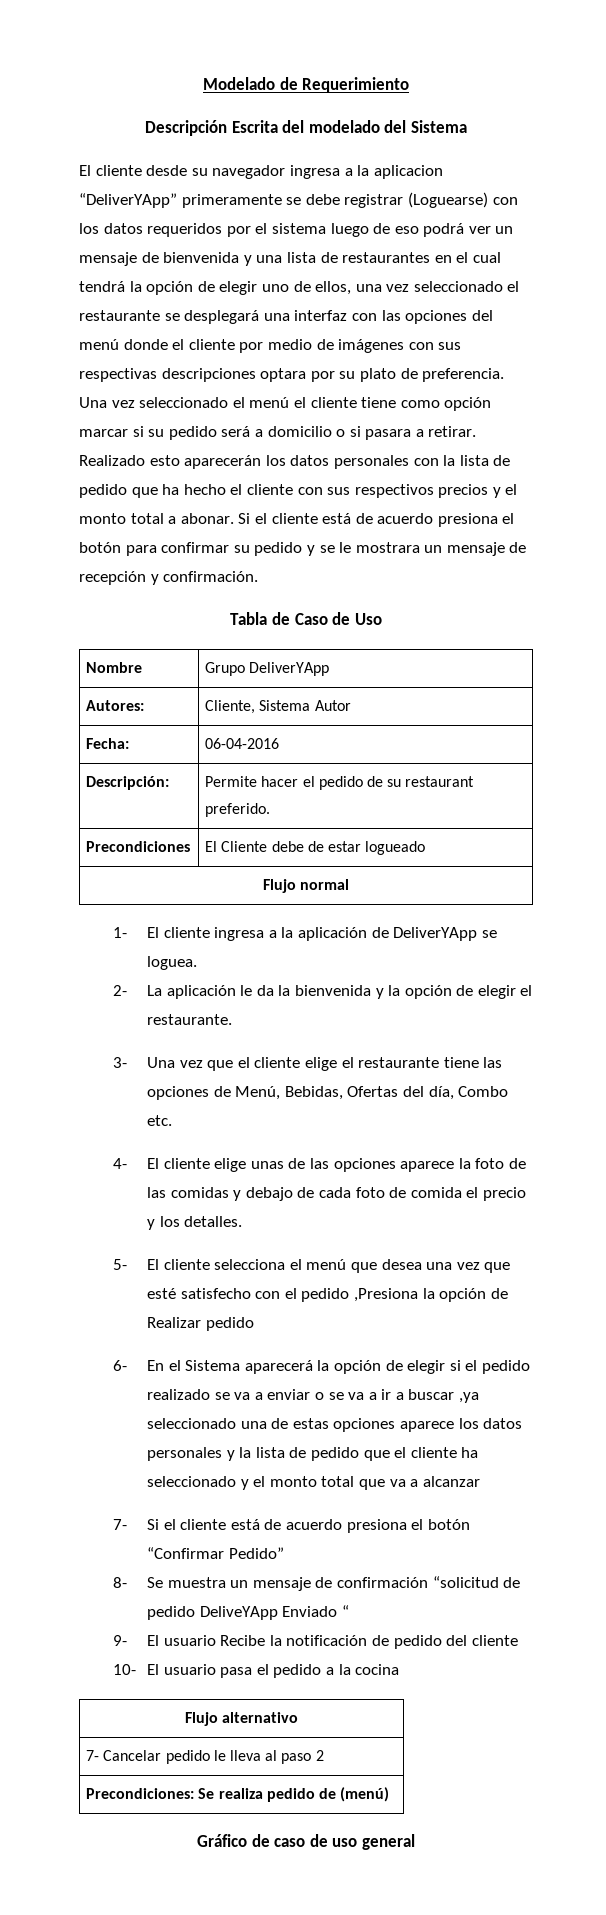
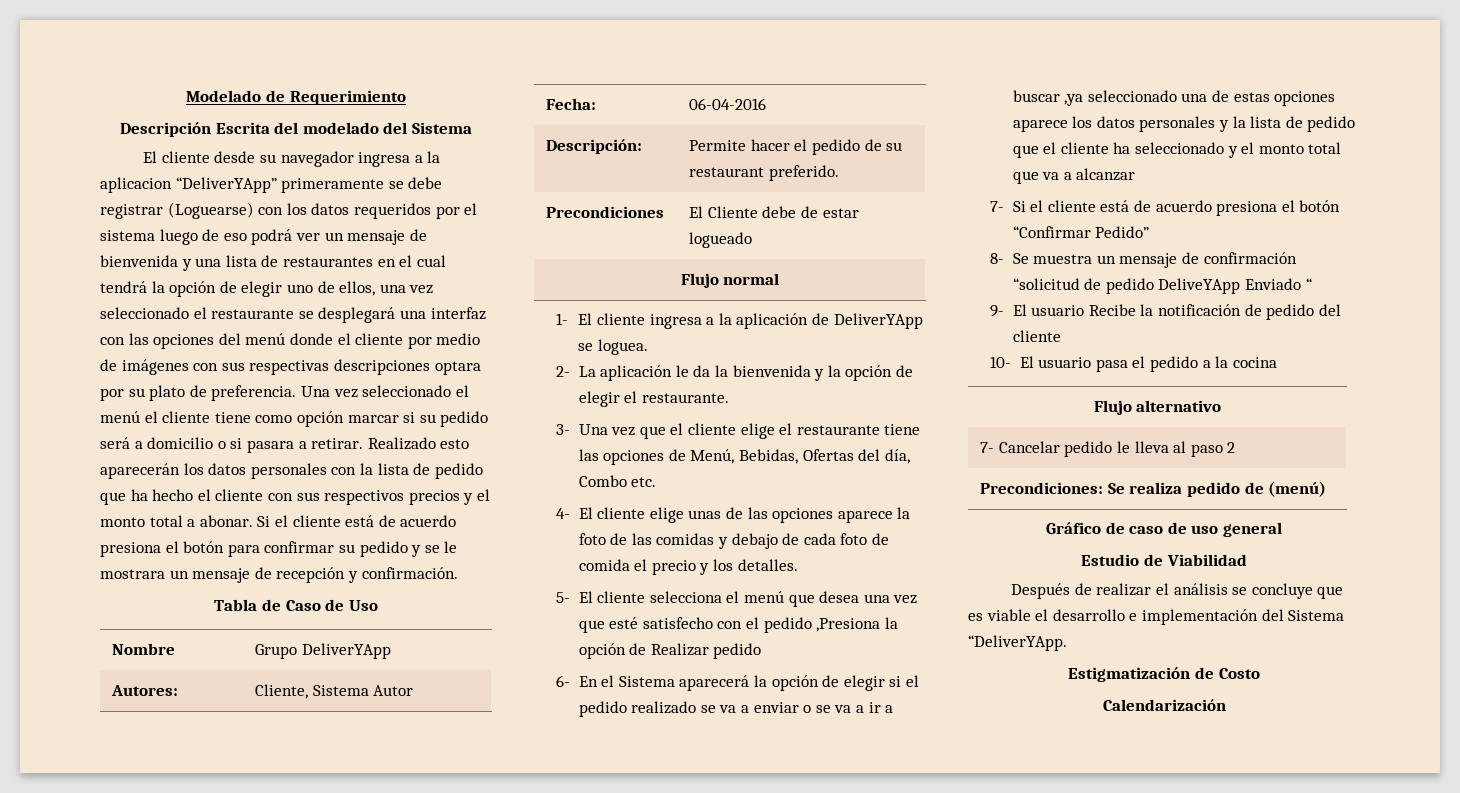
(415, 1842) none -> [1081,554,1247,566] [1011,583,1344,599] [968,609,1345,625] [968,635,1067,651] [1068,667,1260,682] [1102,699,1226,711] // Estudio de Viabilidad // Después de realizar el análisis se concluye que es viable el desarrollo e implementación del Sistema “DeliverYApp. // Estigmatización de Costo // Calendarización

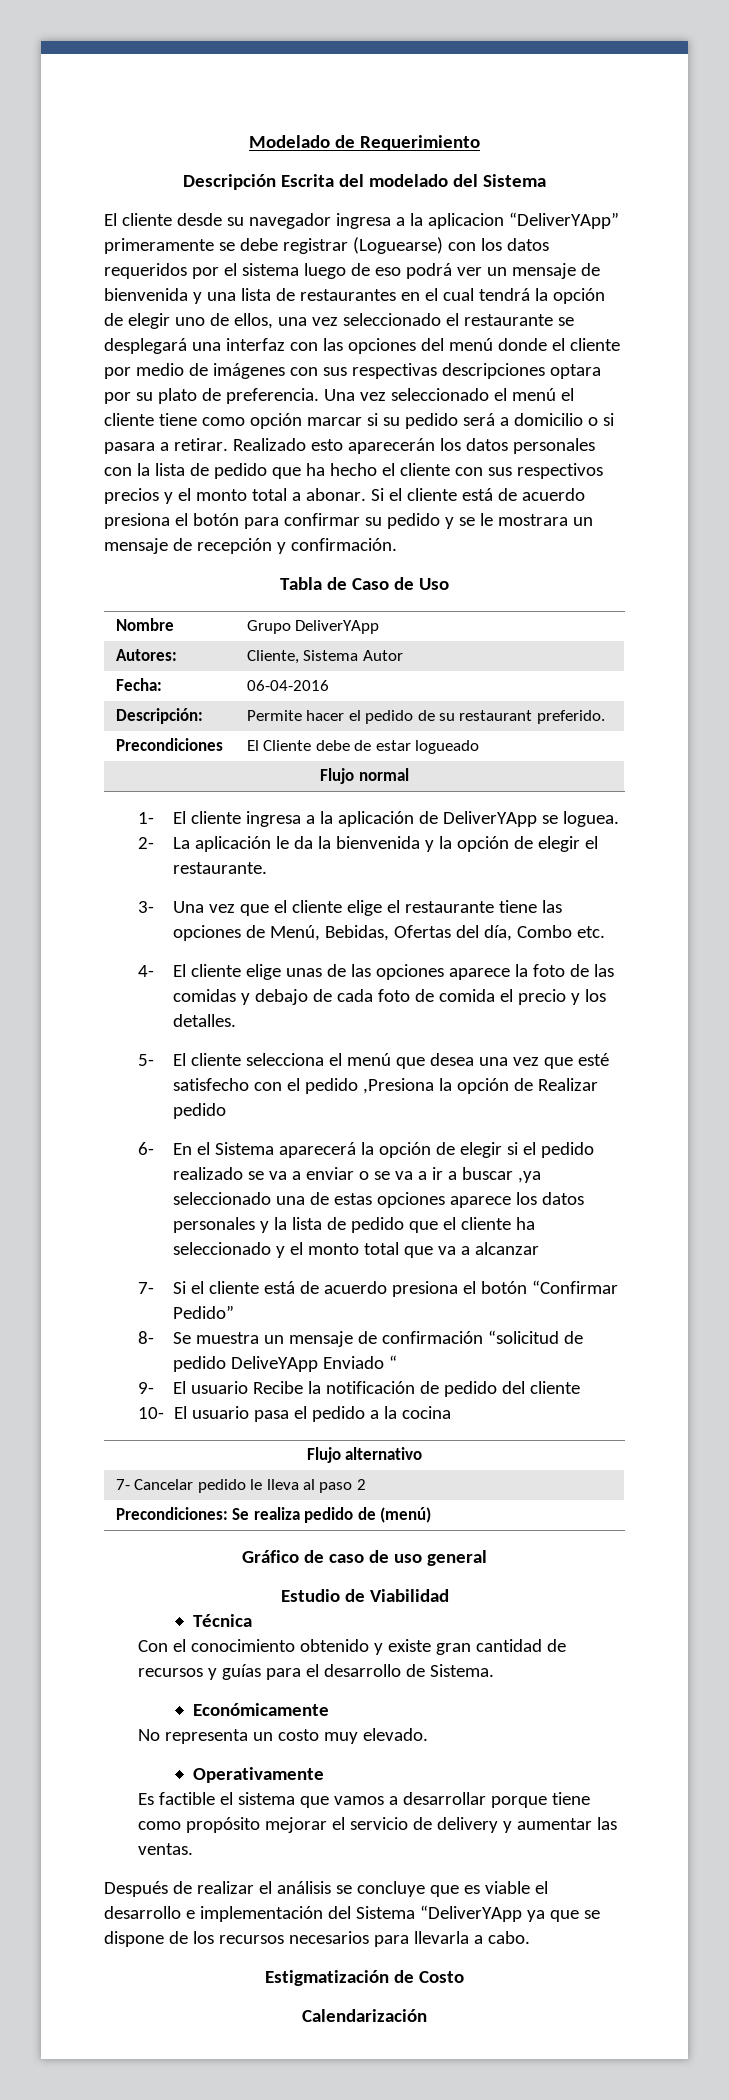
(1247, 560) none -> [193,1614,253,1627] [138,1639,567,1655] [138,1664,495,1680] [193,1703,330,1716] [138,1728,429,1744] [193,1767,325,1783] [138,1792,591,1808] [138,1817,618,1833] [138,1843,194,1855] // Técnica // Con el conocimiento obtenido y existe gran cantidad de recursos y guías para el desarrollo de Sistema. // Económicamente // No representa un costo muy elevado. // Operativamente // Es factible el sistema que vamos a desarrollar porque tiene como propósito mejorar el servicio de delivery y aumentar las ventas.
[968,635,1067,651] “DeliverYApp. -> [419,1905,600,1922] [104,1931,530,1947] “DeliverYApp ya que se dispone de los recursos necesarios para llevarla a cabo.

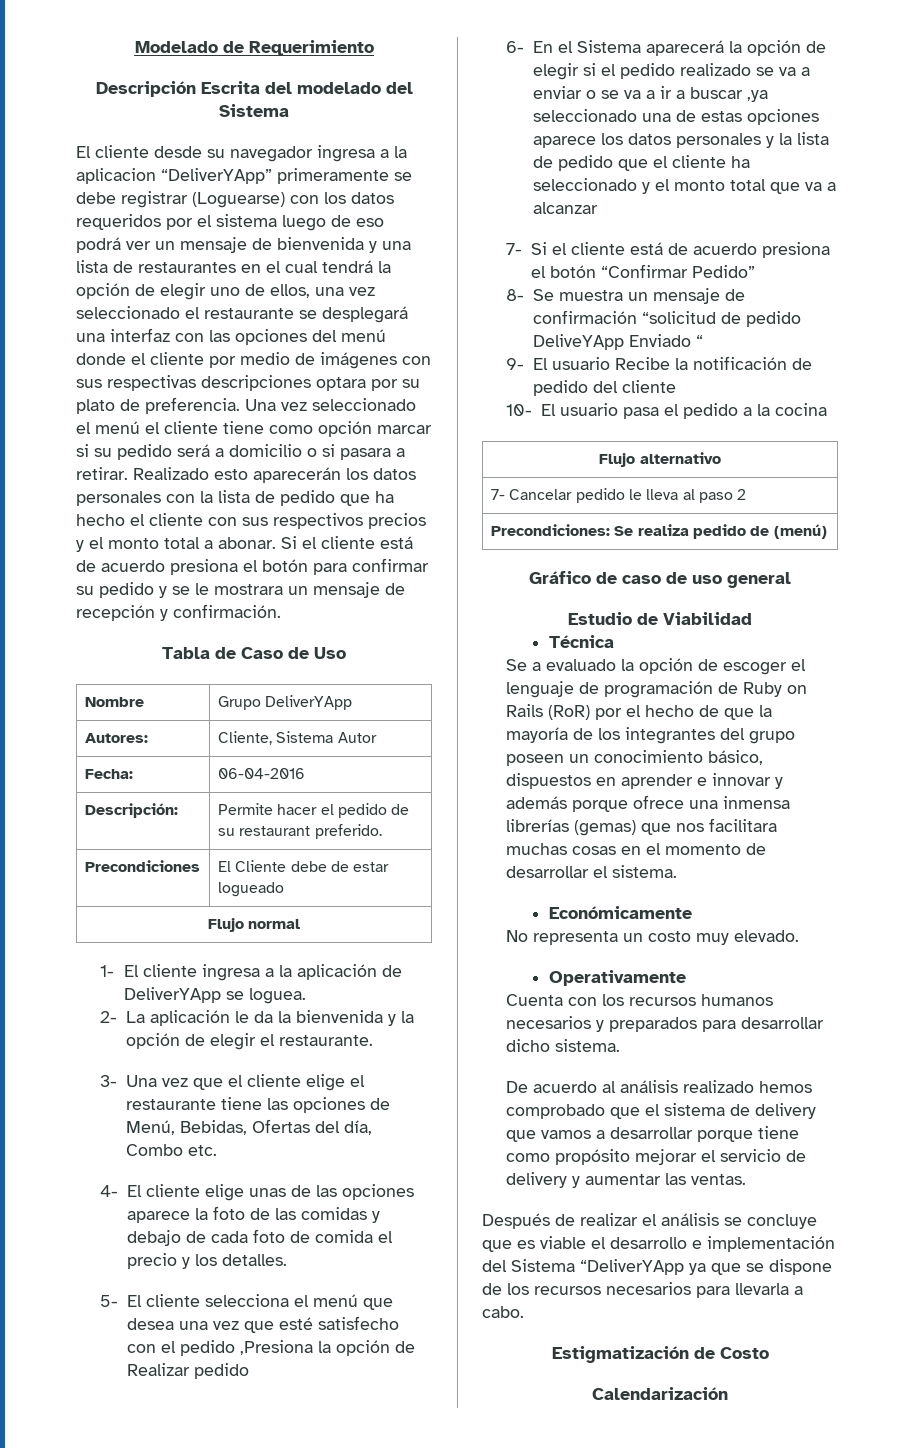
[138,1639,567,1655] [138,1664,495,1680] Con el conocimiento obtenido y existe gran cantidad de recursos y guías para el desarrollo de Sistema. -> [505,658,806,675] [505,681,807,698] [505,704,772,720] [505,727,795,744] [505,750,763,766] [505,773,783,789] [505,795,790,812] [505,818,777,836] [505,843,766,855] [505,865,677,878] Se a evaluado la opción de escoger el lenguaje de programación de Ruby on Rails (RoR) por el hecho de que la mayoría de los integrantes del grupo poseen un conocimiento básico, dispuestos en aprender e innovar y además porque ofrece una inmensa librerías (gemas) que nos facilitara muchas cosas en el momento de desarrollar el sistema.
[138,1792,296,1805] Es factible el sistema -> [505,994,773,1006] [505,1016,824,1032] [505,1039,620,1052] [505,1080,812,1093] [505,1103,816,1119] Cuenta con los recursos humanos necesarios y preparados para desarrollar dicho sistema. // De acuerdo al análisis realizado hemos comprobado que el sistema de delivery

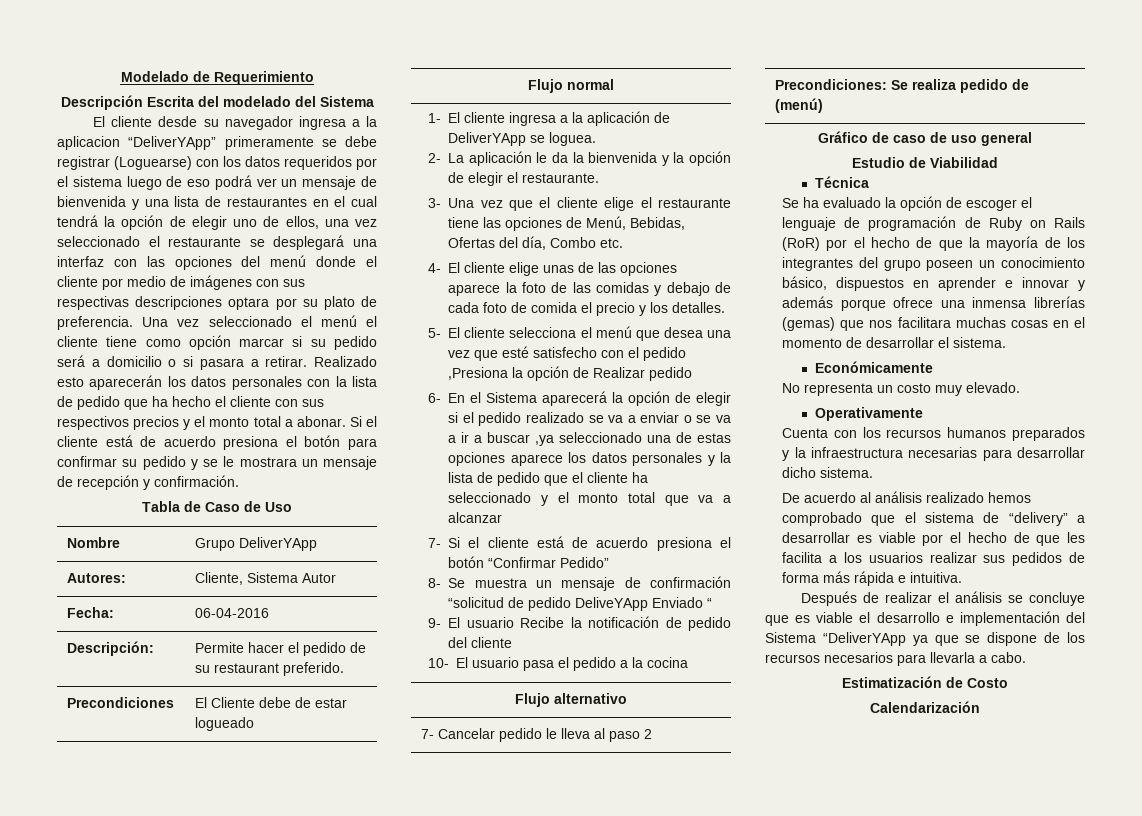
[531,662,541,671] a -> [803,197,820,208] ha
[505,1016,697,1032] necesarios y preparados -> [1012,427,1085,441] [782,447,978,461] preparados y la infraestructura necesarias
[754,1103,816,1119] [505,1126,799,1142] [505,1149,806,1165] [505,1172,746,1188] delivery que vamos a desarrollar porque tiene como propósito mejorar el servicio de delivery y aumentar las ventas. -> [1008,512,1085,526] [782,532,1085,546] [782,552,1085,566] [782,571,963,586] “delivery” a desarrollar es viable por el hecho de que les facilita a los usuarios realizar sus pedidos de forma más rápida e intuitiva.
[551,1346,689,1363] Estigmatización -> [842,676,942,688] Estimatización

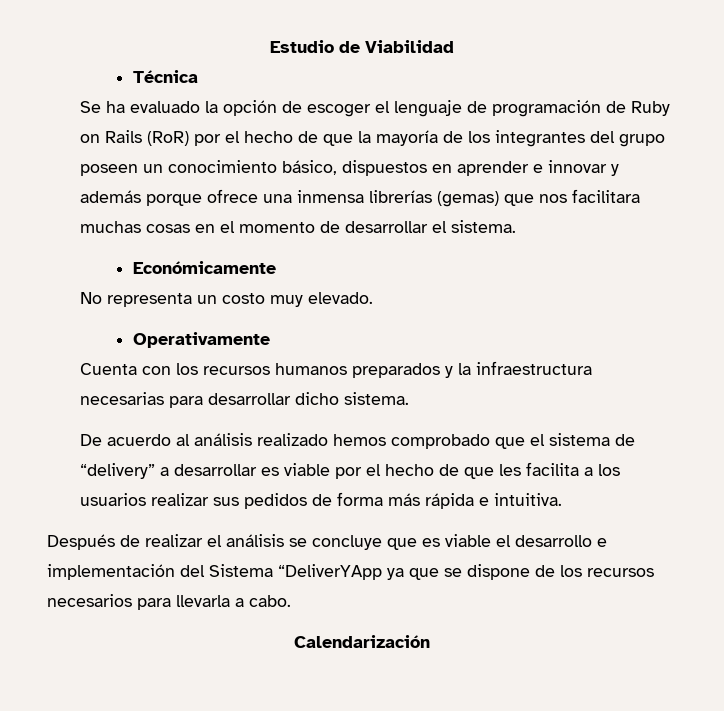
[120,71,314,85] [60,95,374,110] [93,116,377,130] [57,136,377,150] [57,156,377,170] [57,175,377,190] [57,196,377,210] [57,215,378,230] [57,235,377,250] [57,255,377,270] [57,275,305,290] [57,296,377,310] [57,315,377,330] [57,335,377,350] [57,355,377,370] [57,375,377,390] [57,396,324,410] [57,416,377,430] [57,435,377,450] [57,456,377,470] [57,475,239,490] [142,501,292,512] [67,537,121,548] [195,537,318,551] [67,573,127,583] [195,572,337,585] [67,607,115,618] [195,608,270,618] [67,641,155,656] [195,642,367,656] [195,662,345,676] [67,697,175,708] [195,697,348,708] [195,717,255,731] [528,79,614,93] [428,111,671,126] [448,132,597,146] [428,151,731,166] [448,172,600,186] [428,197,731,211] [448,216,686,231] [448,236,624,250] [428,262,678,276] [448,282,731,296] [448,302,726,316] [428,326,731,341] [448,346,687,361] [448,366,693,381] [428,391,731,406] [448,412,731,426] [448,432,731,446] [448,452,731,466] [448,472,649,486] [448,492,731,506] [448,512,503,523] [428,536,731,551] [448,556,610,568] [428,576,731,591] [448,597,713,611] [428,616,731,631] [448,637,513,648] [428,657,689,671] [515,693,627,707] [421,728,653,742] [775,79,1030,93] [775,98,824,113] [818,131,1032,146] Modelado de Requerimiento // Descripción Escrita del modelado del Sistema // El cliente desde su navegador ingresa a la aplicacion “DeliverYApp” primeramente se debe registrar (Loguearse) con los datos requeridos por el sistema luego de eso podrá ver un mensaje de bienvenida y una lista de restaurantes en el cual tendrá la opción de elegir uno de ellos, una vez seleccionado el restaurante se desplegará una interfaz con las opciones del menú donde el cliente por medio de imágenes con sus respectivas descripciones optara por su plato de preferencia. Una vez seleccionado el menú el cliente tiene como opción marcar si su pedido será a domicilio o si pasara a retirar. Realizado esto aparecerán los datos personales con la lista de pedido que ha hecho el cliente con sus respectivos precios y el monto total a abonar. Si el cliente está de acuerdo presiona el botón para confirmar su pedido y se le mostrara un mensaje de recepción y confirmación. // Tabla de Caso de Uso // Nombre | Grupo DeliverYApp // Autores: | Cliente, Sistema Autor // Fecha: | 06-04-2016 // Descripción: | Permite hacer el pedido de su restaurant preferido. // Precondiciones | El Cliente debe de estar logueado // Flujo normal // 1- El cliente ingresa a la aplicación de DeliverYApp se loguea. // 2- La aplicación le da la bienvenida y la opción de elegir el restaurante. // 3- Una vez que el cliente elige el restaurante tiene las opciones de Menú, Bebidas, Ofertas del día, Combo etc. // 4- El cliente elige unas de las opciones aparece la foto de las comidas y debajo de cada foto de comida el precio y los detalles. // 5- El cliente selecciona el menú que desea una vez que esté satisfecho con el pedido ,Presiona la opción de Realizar pedido // 6- En el Sistema aparecerá la opción de elegir si el pedido realizado se va a enviar o se va a ir a buscar ,ya seleccionado una de estas opciones aparece los datos personales y la lista de pedido que el cliente ha seleccionado y el monto total que va a alcanzar // 7- Si el cliente está de acuerdo presiona el botón “Confirmar Pedido” // 8- Se muestra un mensaje de confirmación “solicitud de pedido DeliveYApp Enviado “ // 9- El usuario Recibe la notificación de pedido del cliente // 10- El usuario pasa el pedido a la cocina // Flujo alternativo // 7- Cancelar pedido le lleva al paso 2 // Precondiciones: Se realiza pedido de (menú) // Gráfico de caso de uso general // -> (270, 46) none
[842,676,1008,688] // Estimatización de Costo -> (291, 601) none

